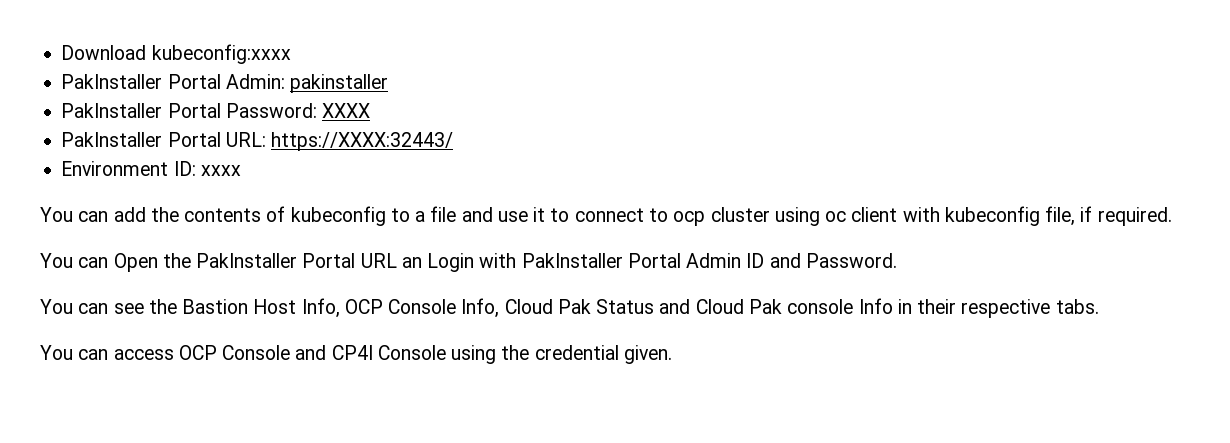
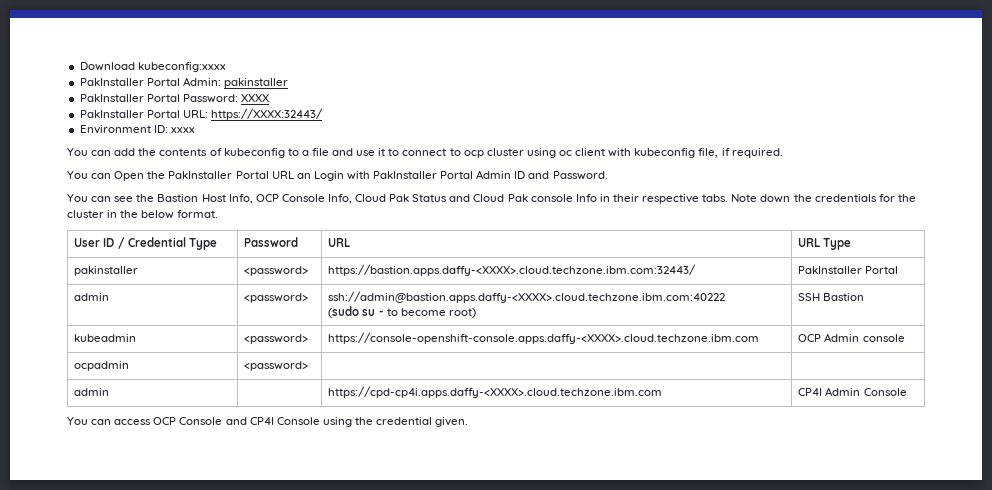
(1099, 306) none -> [731,194,916,203] [67,210,219,219] [74,237,217,250] [244,237,299,247] [328,238,351,247] [798,238,852,250] [74,266,139,276] [244,266,309,276] [328,264,697,276] [798,266,899,274] [74,293,110,301] [244,293,309,303] [328,291,726,303] [328,306,476,318] [798,293,865,301] [74,334,137,342] [244,334,309,344] [328,332,760,344] [798,333,905,342] [74,361,130,371] [244,361,309,371] [74,388,110,396] [328,386,663,398] [798,387,907,396] Note down the credentials for the cluster in the below format. // User ID / Credential Type | Password | URL | URL Type // pakinstaller | <password> | https://bastion.apps.daffy-<XXXX>.cloud.techzone.ibm.com:32443/ | PakInstaller Portal // admin | <password> | ssh://admin@bastion.apps.daffy-<XXXX>.cloud.techzone.ibm.com:40222 // (sudo su - to become root) | SSH Bastion // kubeadmin | <password> | https://console-openshift-console.apps.daffy-<XXXX>.cloud.techzone.ibm.com | OCP Admin console // ocpadmin | <password> | | // admin | | https://cpd-cp4i.apps.daffy-<XXXX>.cloud.techzone.ibm.com | CP4I Admin Console

